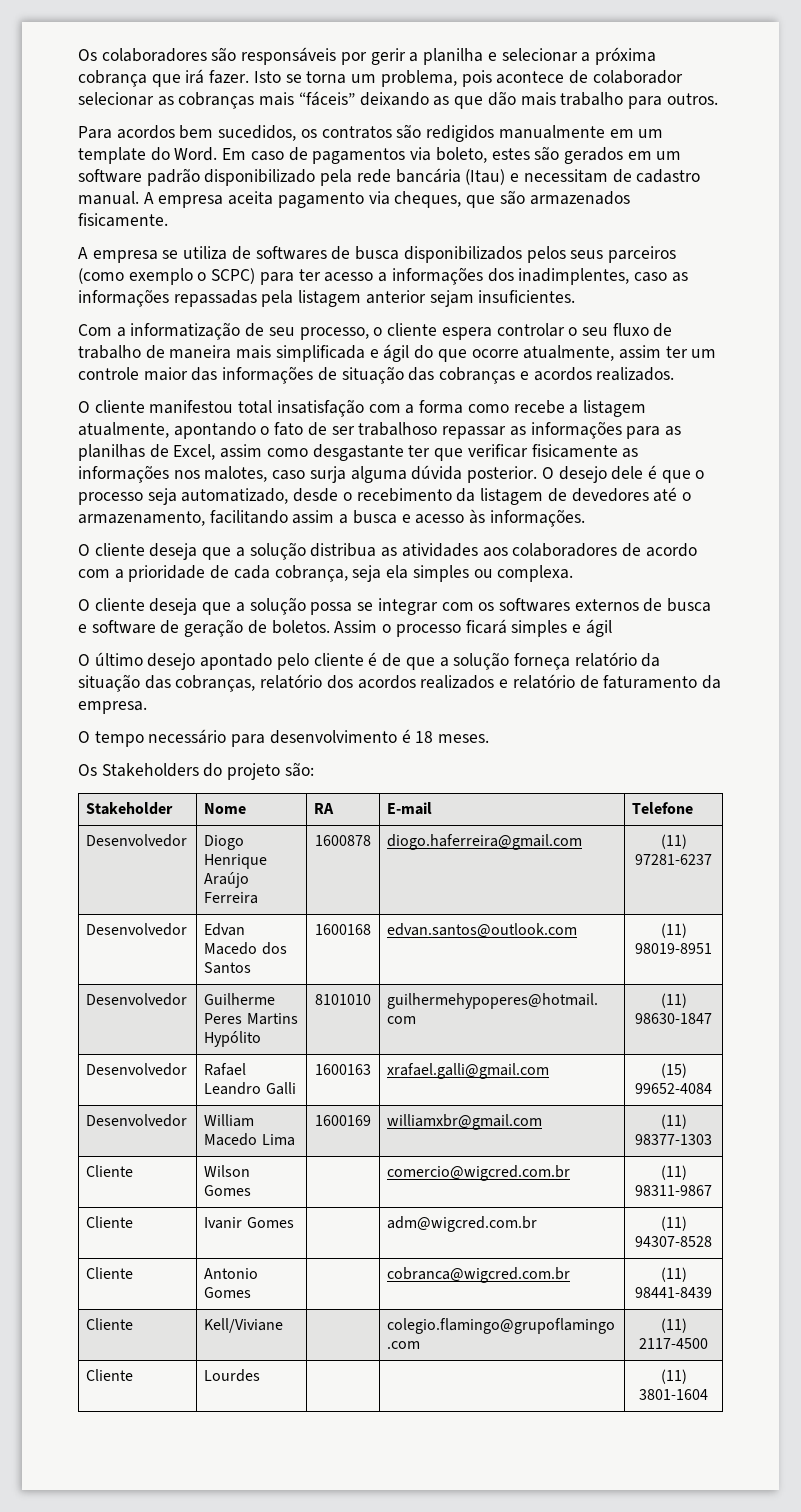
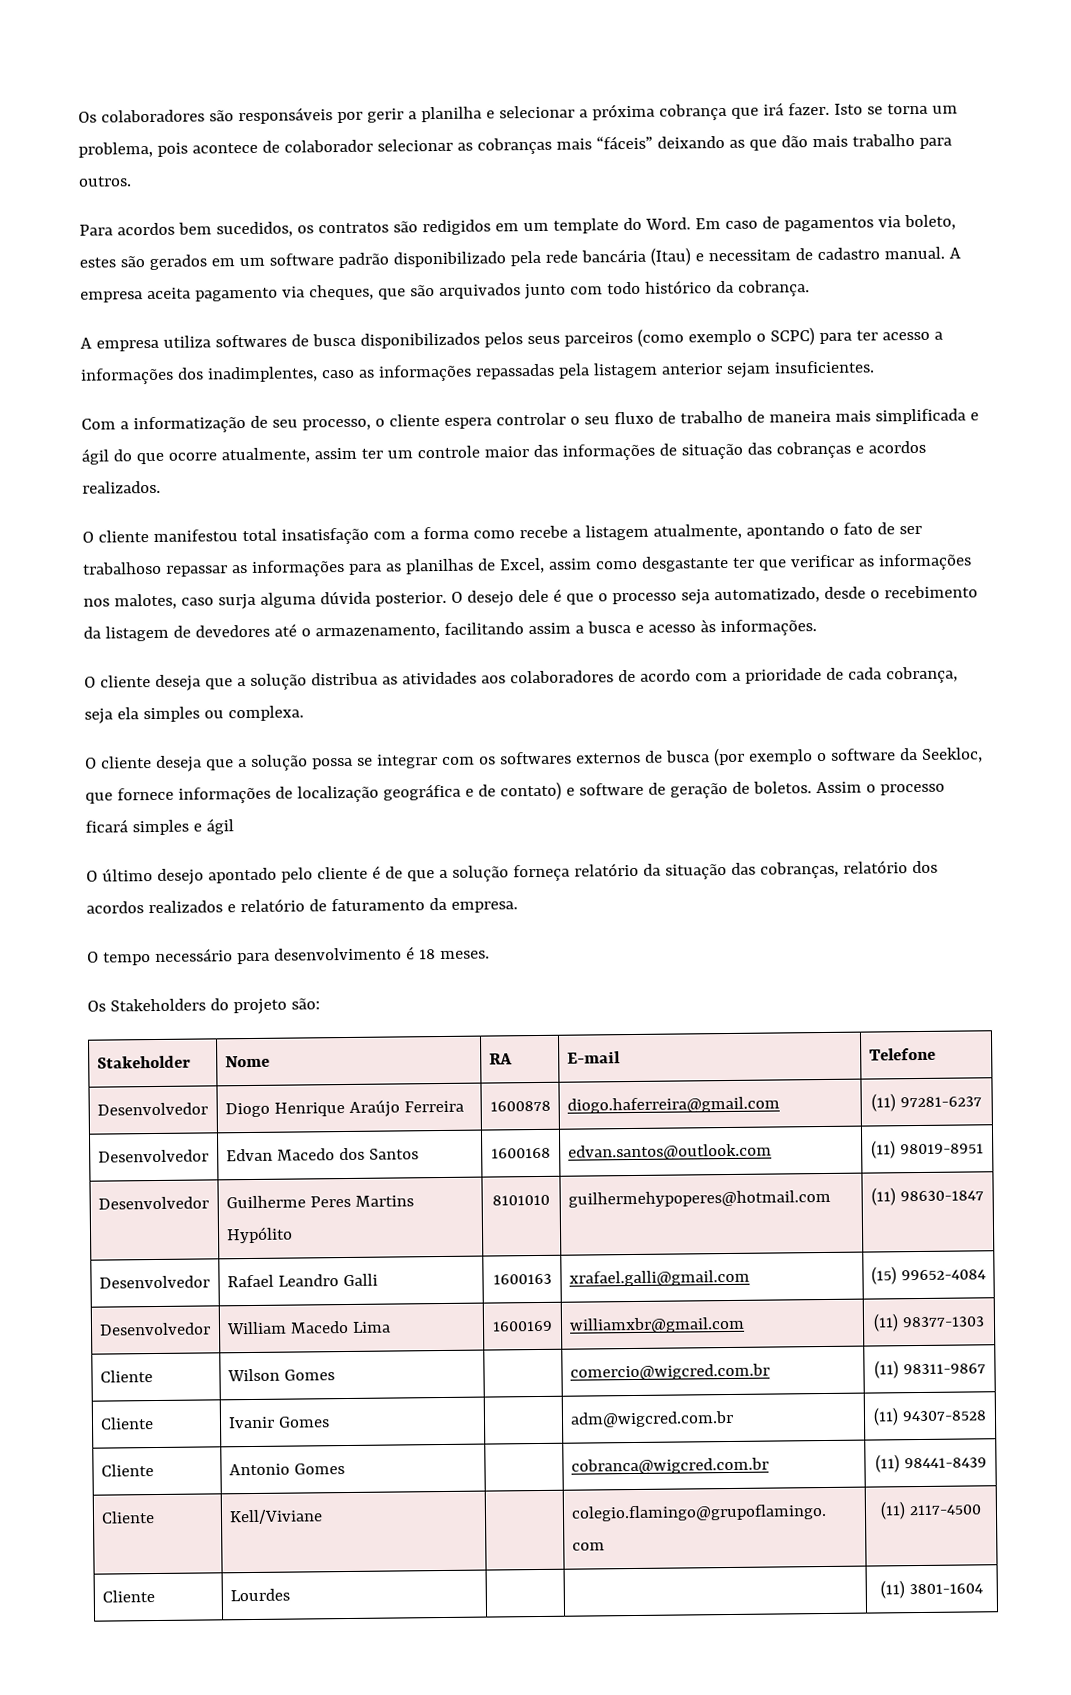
[498,125,605,139] manualmente -> (491, 227) none
[529,191,630,205] [78,213,168,227] [78,246,251,263] armazenados fisicamente. // A empresa se utiliza de -> [438,280,810,300] [80,335,211,352] arquivados junto com todo histórico da cobrança. // A empresa utiliza
[531,444,618,458] fisicamente -> (855, 561) none
(712, 605) none -> [712,747,983,767] [85,781,562,804] (por exemplo o software da Seekloc, que fornece informações de localização geográfica e de contato)

